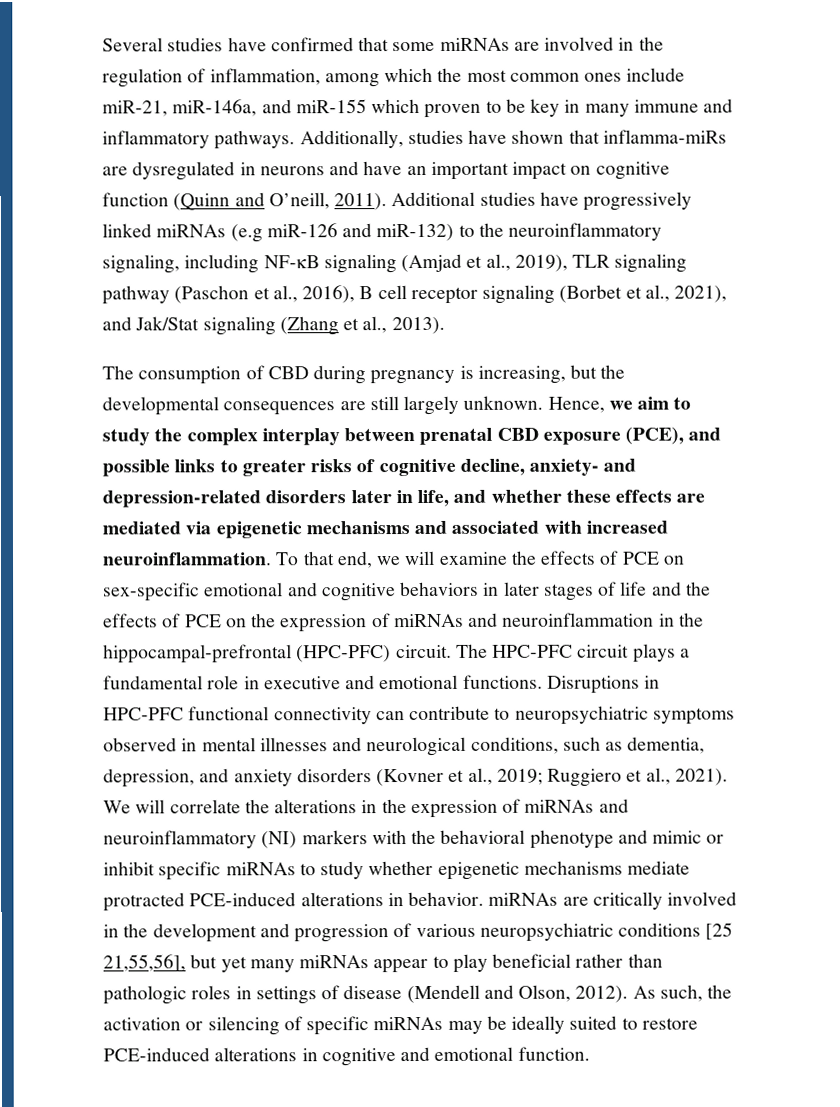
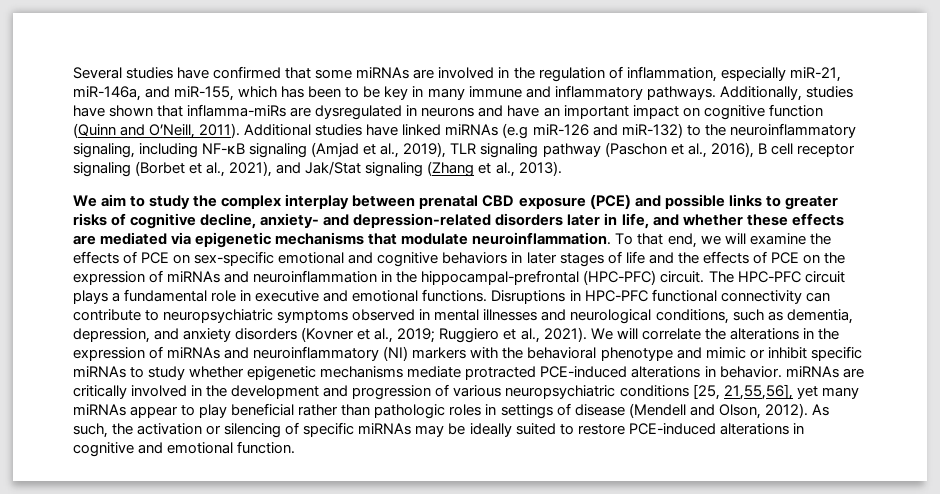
[324,67,686,88] [102,98,482,118] among which the most common ones include miR-21, miR-146a, and miR-155 which proven -> [720,67,841,82] [73,86,342,101] especially miR-21, miR-146a, and miR-155, which has been
[268,192,330,210] O’neill, -> [149,124,196,139] O’Neill,
[583,191,693,211] progressively -> (399, 130) none
[102,364,626,385] [102,395,633,416] The consumption of CBD during pregnancy is increasing, but the developmental consequences are still largely unknown. Hence, we -> [73,195,97,207] We
[625,426,685,445] (PCE), -> [589,194,631,209] (PCE)
[414,520,668,535] and associated with increased -> [368,233,469,245] that modulate
[705,922,734,940] [103,954,218,972] [25 21,55,56], but -> [692,384,793,400] [25, 21,55,56],

